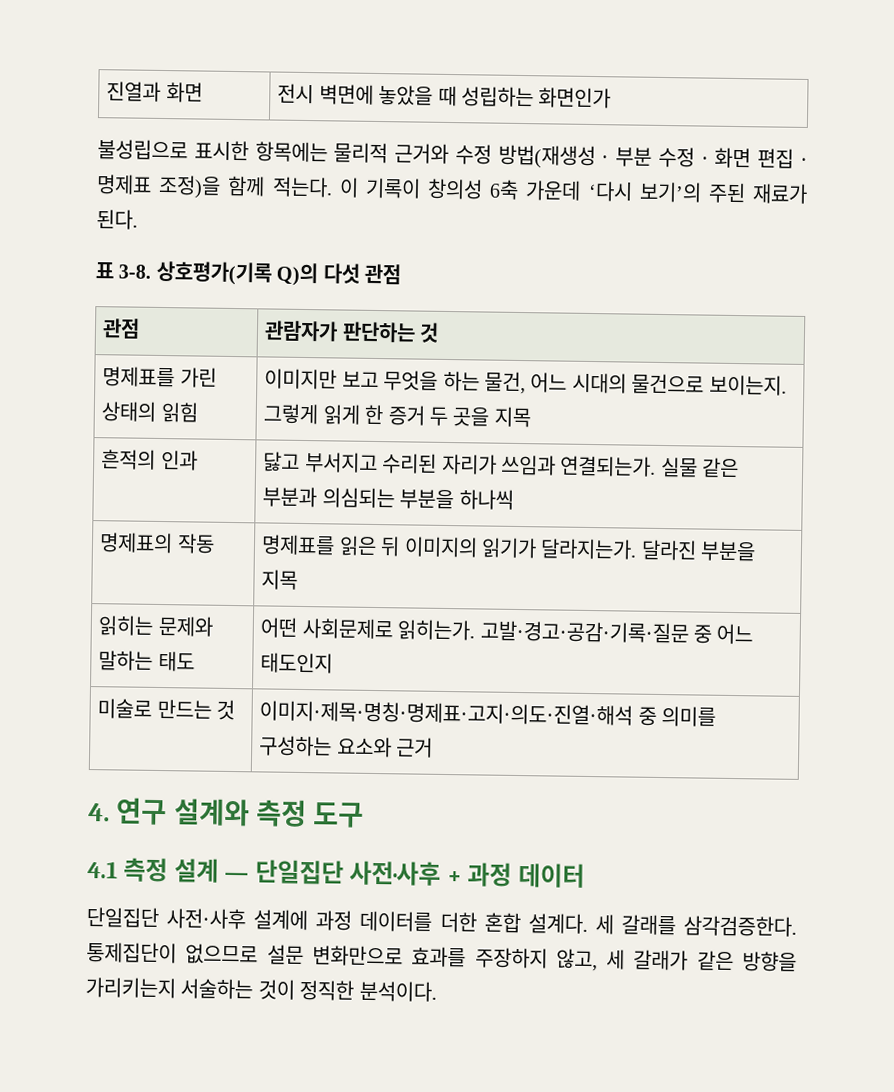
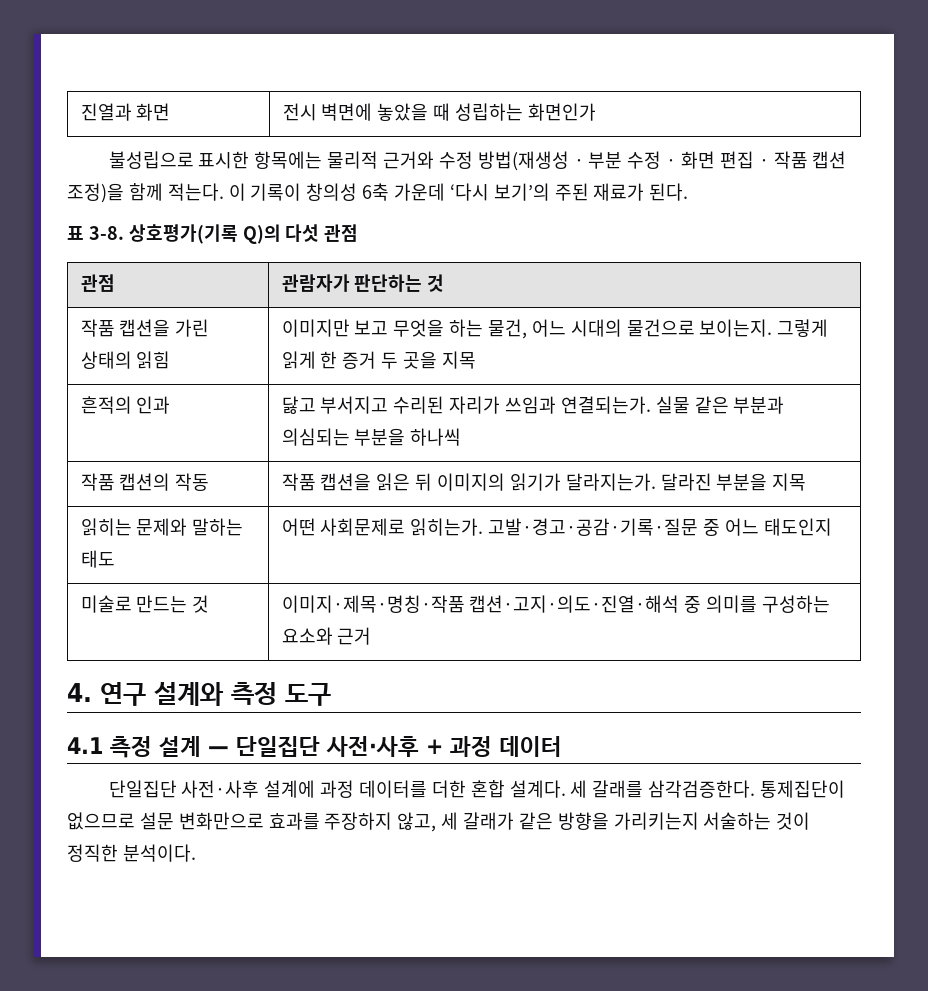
[96,174,152,195] 명제표 -> [773,151,847,169] 작품 캡션
[102,366,176,388] 명제표를 -> [80,319,171,337] 작품 캡션을
[99,532,174,554] 명제표의 -> [80,473,171,491] 작품 캡션의
[261,534,336,556] 명제표를 -> [281,473,372,491] 작품 캡션을
[259,700,634,726] 이미지·제목·명칭·명제표·고지·의도·진열·해석 -> [281,595,680,613] 이미지·제목·명칭·작품 캡션·고지·의도·진열·해석

